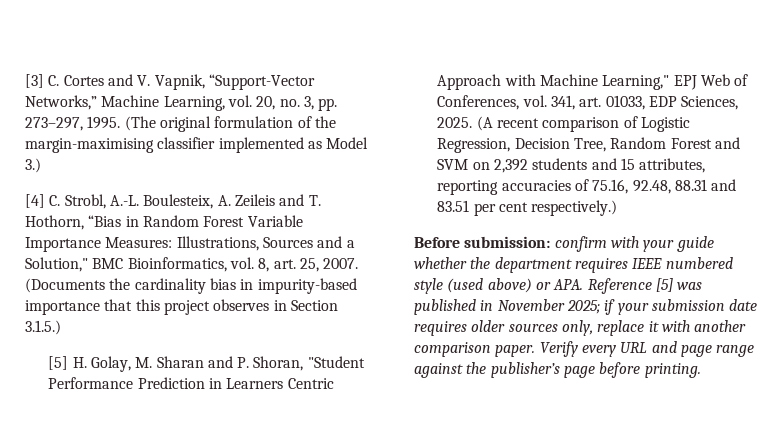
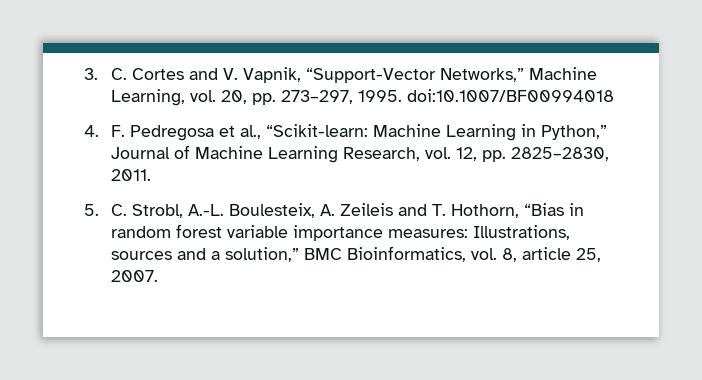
[25,74,44,88] [3] -> [84,68,98,80] 3.
[279,96,314,110] no. 3, -> (247, 97) none
[124,116,336,132] [25,137,369,153] [25,158,41,173] [25,194,45,208] (The original formulation of the margin-maximising classifier implemented as Model 3.) // [4] -> [406,89,614,102] [84,124,607,141] [110,145,609,163] [110,169,151,181] [84,204,99,216] doi:10.1007/BF00994018 // 4. F. Pedregosa et al., “Scikit-learn: Machine Learning in Python,” Journal of Machine Learning Research, vol. 12, pp. 2825–2830, 2011. // 5.
[142,215,303,227] [25,236,313,252] Random Forest Variable Importance Measures: Illustrations, Sources -> [110,224,570,241] [110,251,172,260] random forest variable importance measures: Illustrations, sources
[25,257,88,272] Solution," -> [224,247,299,262] solution,”
[273,259,296,269] art. -> [521,247,571,260] article
[25,278,357,294] [25,299,338,315] [25,320,61,335] [48,356,365,372] [48,377,334,389] [437,74,749,90] [437,95,739,110] [437,116,690,132] [437,137,740,153] [437,158,706,173] [437,179,737,195] [437,200,618,216] [414,236,714,252] [414,257,733,273] [414,278,703,294] [414,299,758,315] [414,320,747,336] [414,341,755,357] [414,362,701,378] (Documents the cardinality bias in impurity-based importance that this project observes in Section 3.1.5.) // [5] H. Golay, M. Sharan and P. Shoran, "Student Performance Prediction in Learners Centric Approach with Machine Learning," EPJ Web of Conferences, vol. 341, art. 01033, EDP Sciences, 2025. (A recent comparison of Logistic Regression, Decision Tree, Random Forest and SVM on 2,392 students and 15 attributes, reporting accuracies of 75.16, 92.48, 88.31 and 83.51 per cent respectively.) // Before submission: confirm with your guide whether the department requires IEEE numbered style (used above) or APA. Reference [5] was published in November 2025; if your submission date requires older sources only, replace it with another comparison paper. Verify every URL and page range against the publisher’s page before printing. -> (158, 276) none

